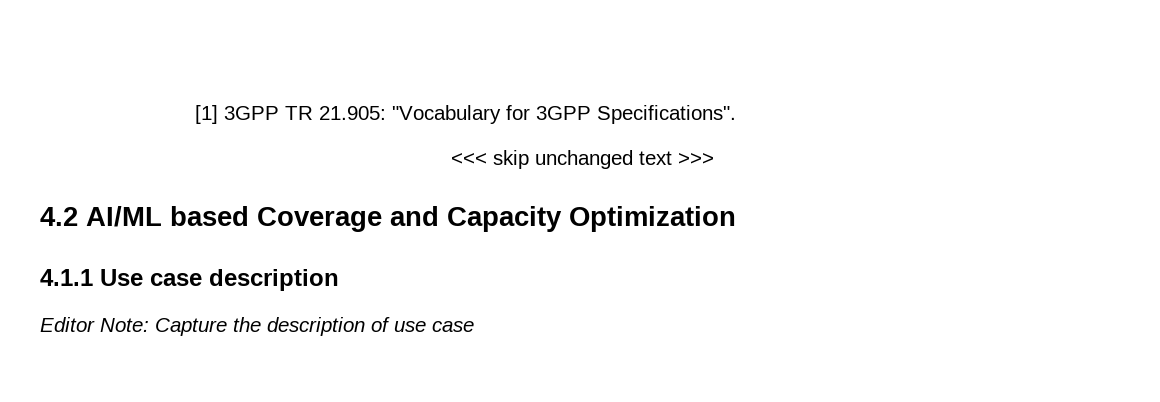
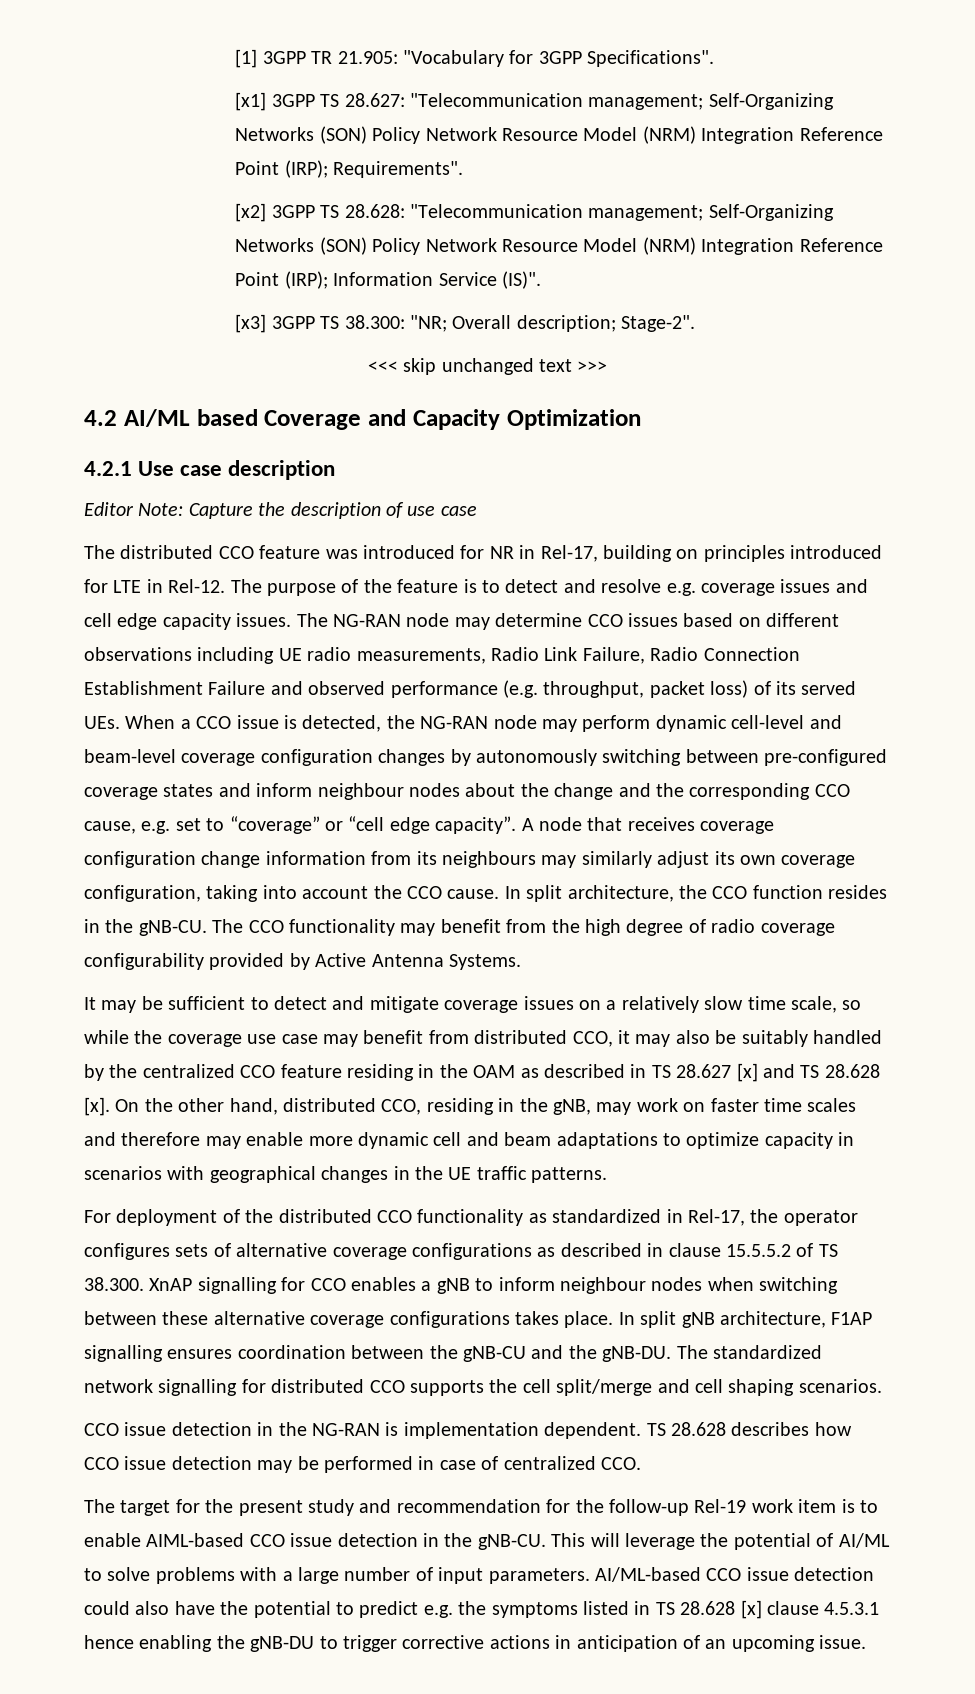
(737, 114) none -> [235,92,834,111] [235,126,883,144] [235,160,464,178] [235,203,834,222] [235,237,883,255] [235,271,542,289] [235,314,696,333] // [x1] 3GPP TS 28.627: "Telecommunication management; Self-Organizing Networks (SON) Policy Network Resource Model (NRM) Integration Reference Point (IRP); Requirements". // [x2] 3GPP TS 28.628: "Telecommunication management; Self-Organizing Networks (SON) Policy Network Resource Model (NRM) Integration Reference Point (IRP); Information Service (IS)". // [x3] 3GPP TS 38.300: "NR; Overall description; Stage-2".
[40,269,93,286] 4.1.1 -> [84,461,132,476] 4.2.1
(474, 326) none -> [84,545,883,562] [84,579,868,596] [84,613,840,630] [84,647,800,664] [84,680,857,698] [84,715,842,732] [84,749,888,766] [84,783,850,800] [84,816,775,834] [84,851,856,868] [84,885,888,902] [84,919,835,936] [84,953,521,970] [84,996,862,1013] [84,1030,882,1047] [84,1063,880,1082] [84,1097,857,1116] [84,1132,855,1149] [84,1166,608,1183] [84,1209,858,1226] [84,1243,838,1260] [84,1277,839,1294] [84,1311,873,1328] [84,1345,822,1362] [84,1379,882,1396] [84,1422,852,1439] [84,1456,641,1473] [84,1499,878,1516] [84,1533,890,1550] [84,1567,875,1584] [84,1600,880,1619] [84,1635,867,1652] // The distributed CCO feature was introduced for NR in Rel-17, building on principles introduced for LTE in Rel-12. The purpose of the feature is to detect and resolve e.g. coverage issues and cell edge capacity issues. The NG-RAN node may determine CCO issues based on different observations including UE radio measurements, Radio Link Failure, Radio Connection Establishment Failure and observed performance (e.g. throughput, packet loss) of its served UEs. When a CCO issue is detected, the NG-RAN node may perform dynamic cell-level and beam-level coverage configuration changes by autonomously switching between pre-configured coverage states and inform neighbour nodes about the change and the corresponding CCO cause, e.g. set to “coverage” or “cell edge capacity”. A node that receives coverage configuration change information from its neighbours may similarly adjust its own coverage configuration, taking into account the CCO cause. In split architecture, the CCO function resides in the gNB-CU. The CCO functionality may benefit from the high degree of radio coverage configurability provided by Active Antenna Systems. // It may be sufficient to detect and mitigate coverage issues on a relatively slow time scale, so while the coverage use case may benefit from distributed CCO, it may also be suitably handled by the centralized CCO feature residing in the OAM as described in TS 28.627 [x] and TS 28.628 [x]. On the other hand, distributed CCO, residing in the gNB, may work on faster time scales and therefore may enable more dynamic cell and beam adaptations to optimize capacity in scenarios with geographical changes in the UE traffic patterns. // For deployment of the distributed CCO functionality as standardized in Rel-17, the operator configures sets of alternative coverage configurations as described in clause 15.5.5.2 of TS 38.300. XnAP signalling for CCO enables a gNB to inform neighbour nodes when switching between these alternative coverage configurations takes place. In split gNB architecture, F1AP signalling ensures coordination between the gNB-CU and the gNB-DU. The standardized network signalling for distributed CCO supports the cell split/merge and cell shaping scenarios. // CCO issue detection in the NG-RAN is implementation dependent. TS 28.628 describes how CCO issue detection may be performed in case of centralized CCO. // The target for the present study and recommendation for the follow-up Rel-19 work item is to enable AIML-based CCO issue detection in the gNB-CU. This will leverage the potential of AI/ML to solve problems with a large number of input parameters. AI/ML-based CCO issue detection could also have the potential to predict e.g. the symptoms listed in TS 28.628 [x] clause 4.5.3.1 hence enabling the gNB-DU to trigger corrective actions in anticipation of an upcoming issue.

